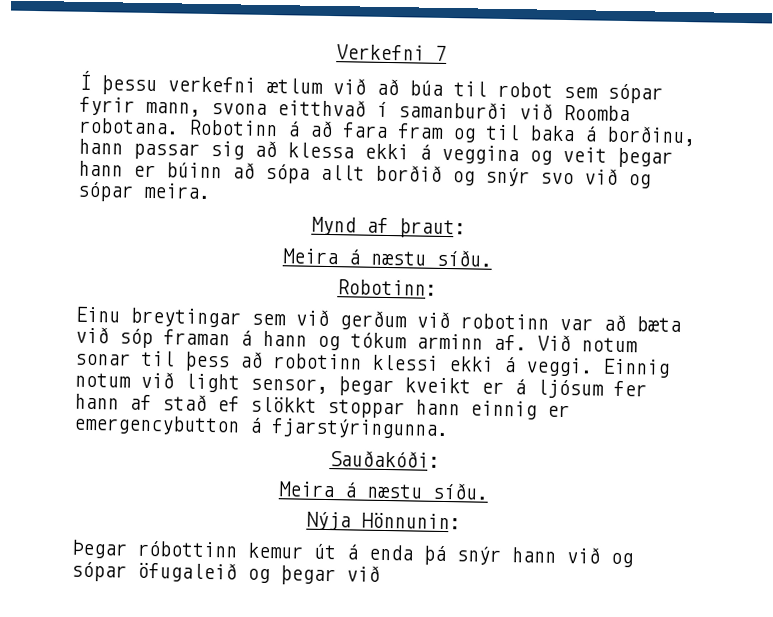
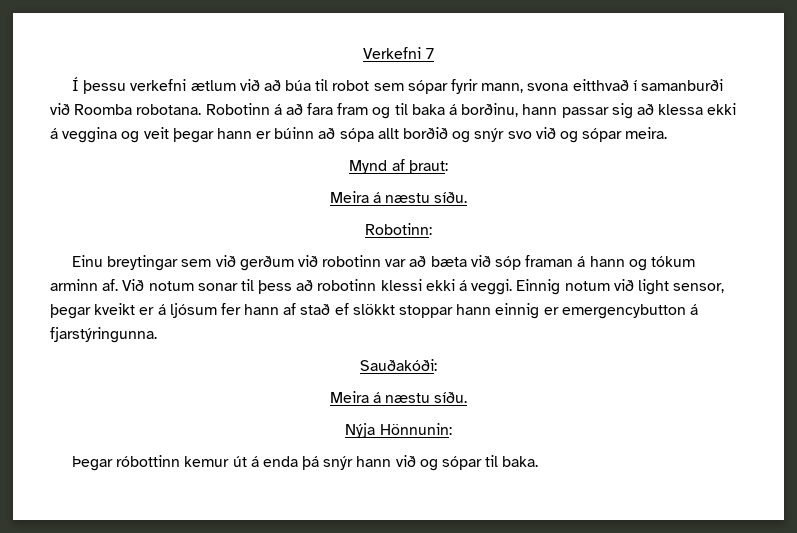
[137,561,380,586] öfugaleið og þegar við -> [485,455,539,467] til baka.

